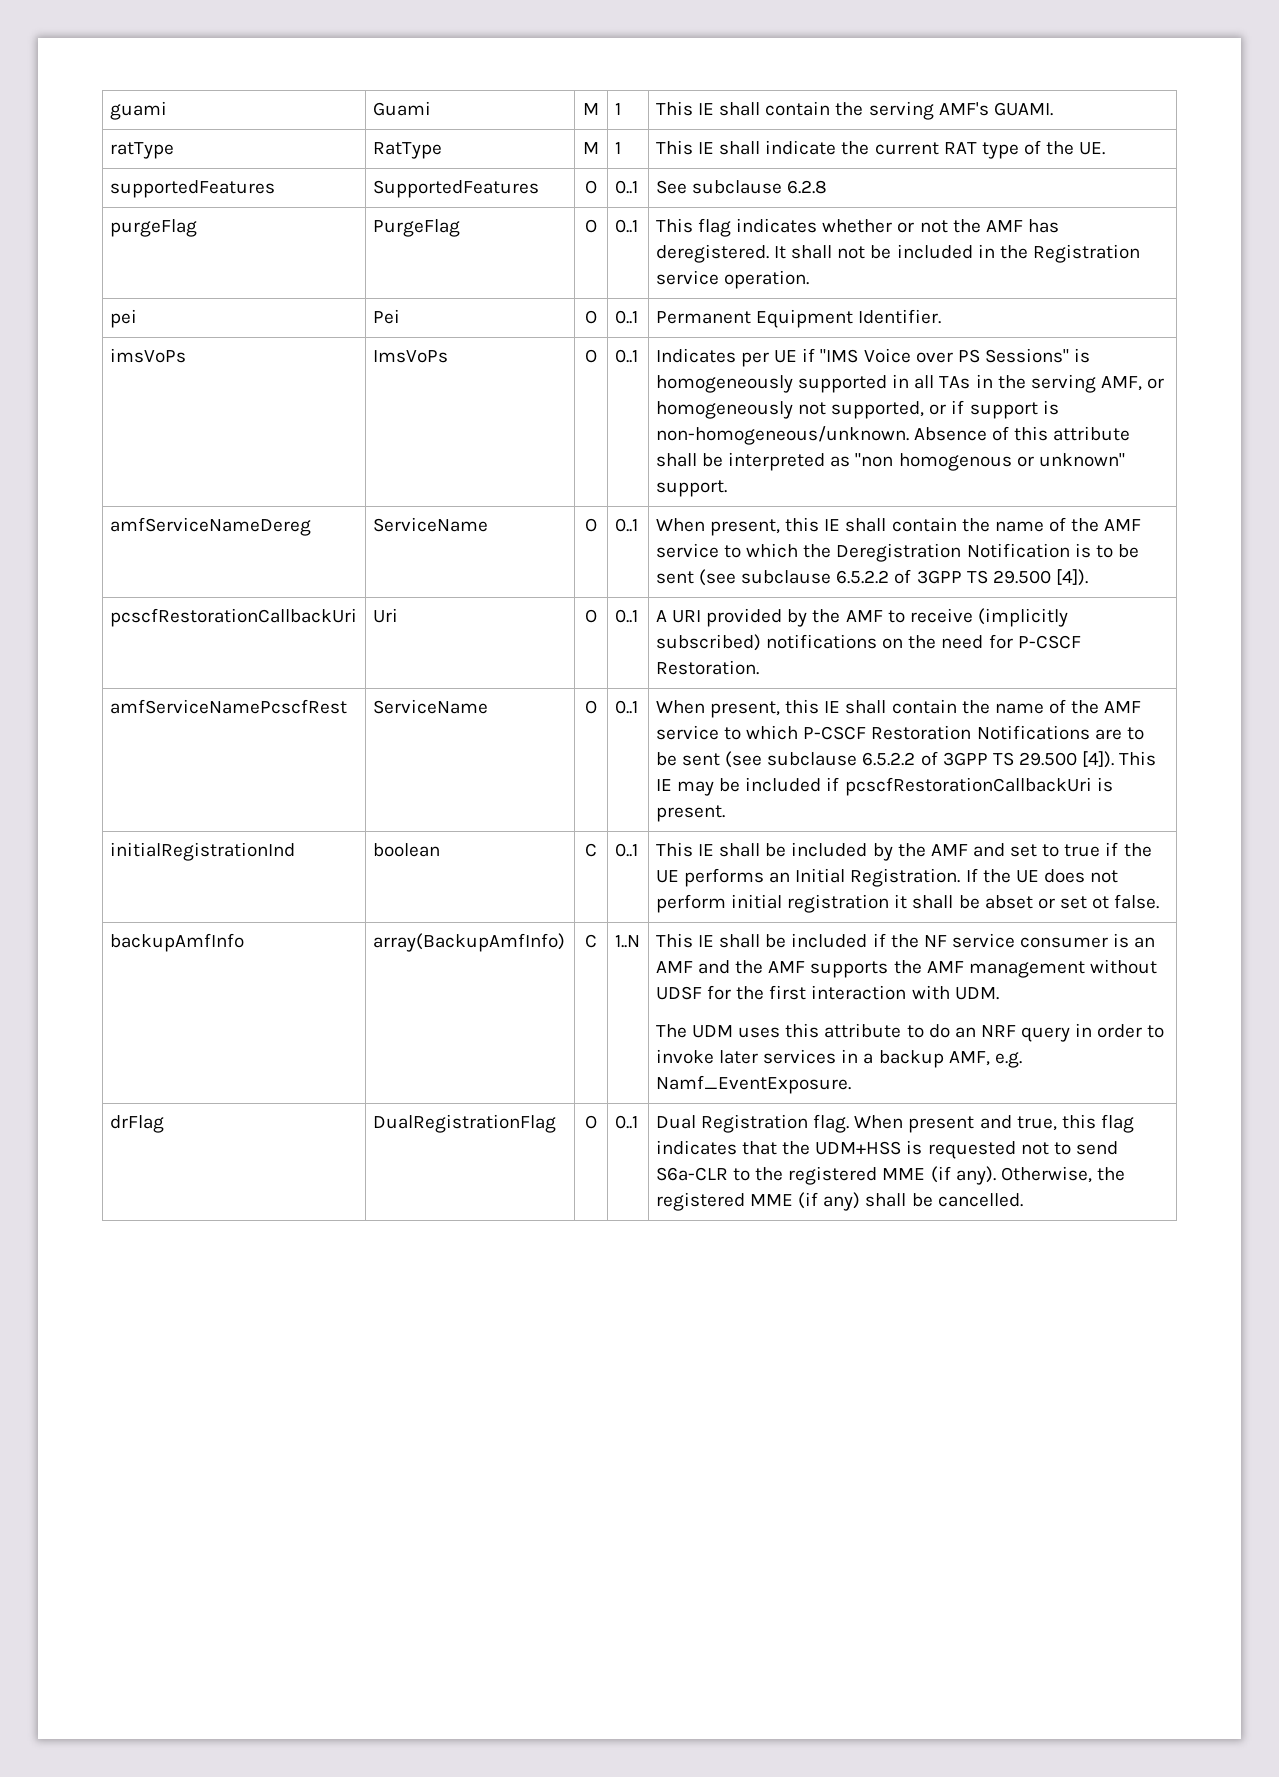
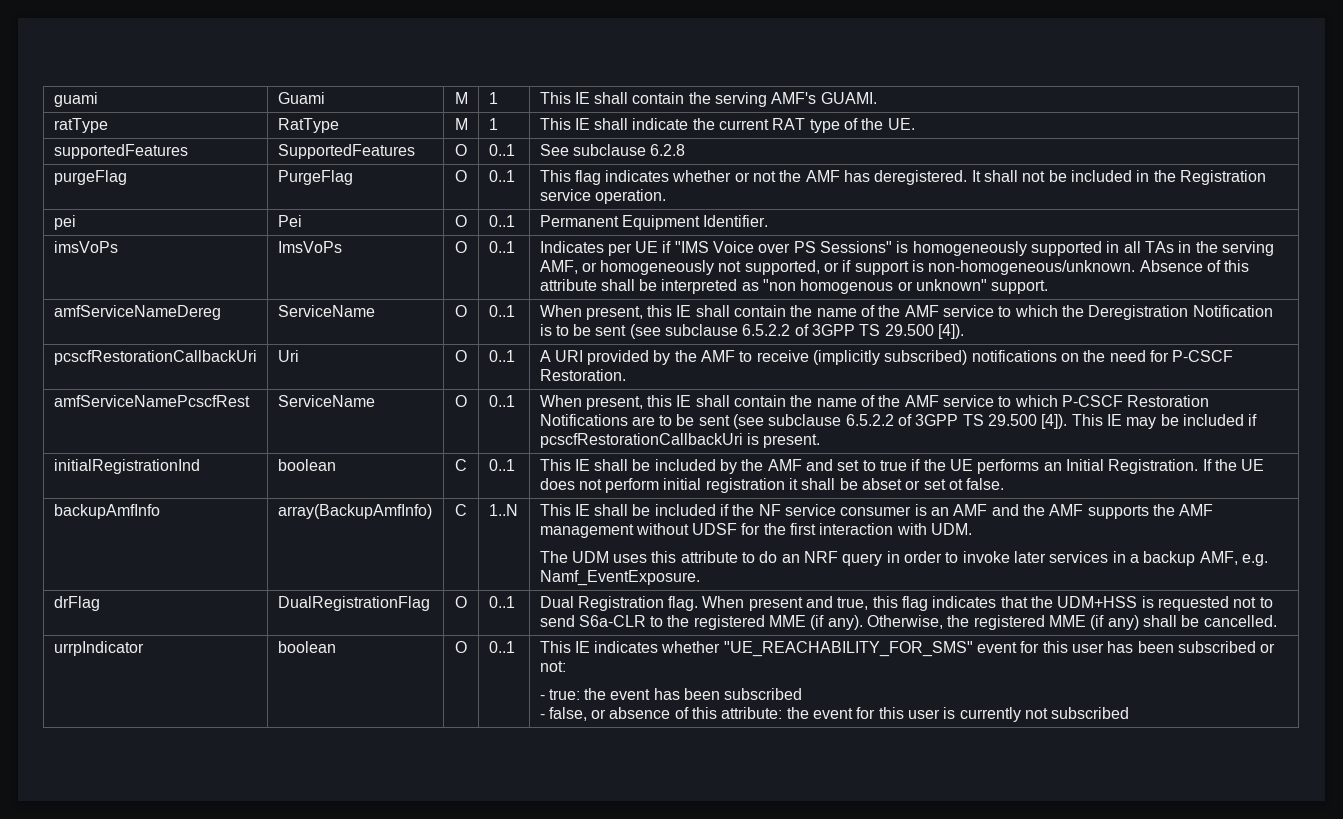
(1023, 1200) none -> [53,641,144,656] [277,641,336,653] [455,641,467,653] [488,641,515,653] [539,641,1276,657] [539,661,566,672] [539,688,803,700] [539,707,1130,722] // urrpIndicator | boolean | O | 0..1 | This IE indicates whether "UE_REACHABILITY_FOR_SMS" event for this user has been subscribed or not: // - true: the event has been subscribed // - false, or absence of this attribute: the event for this user is currently not subscribed

